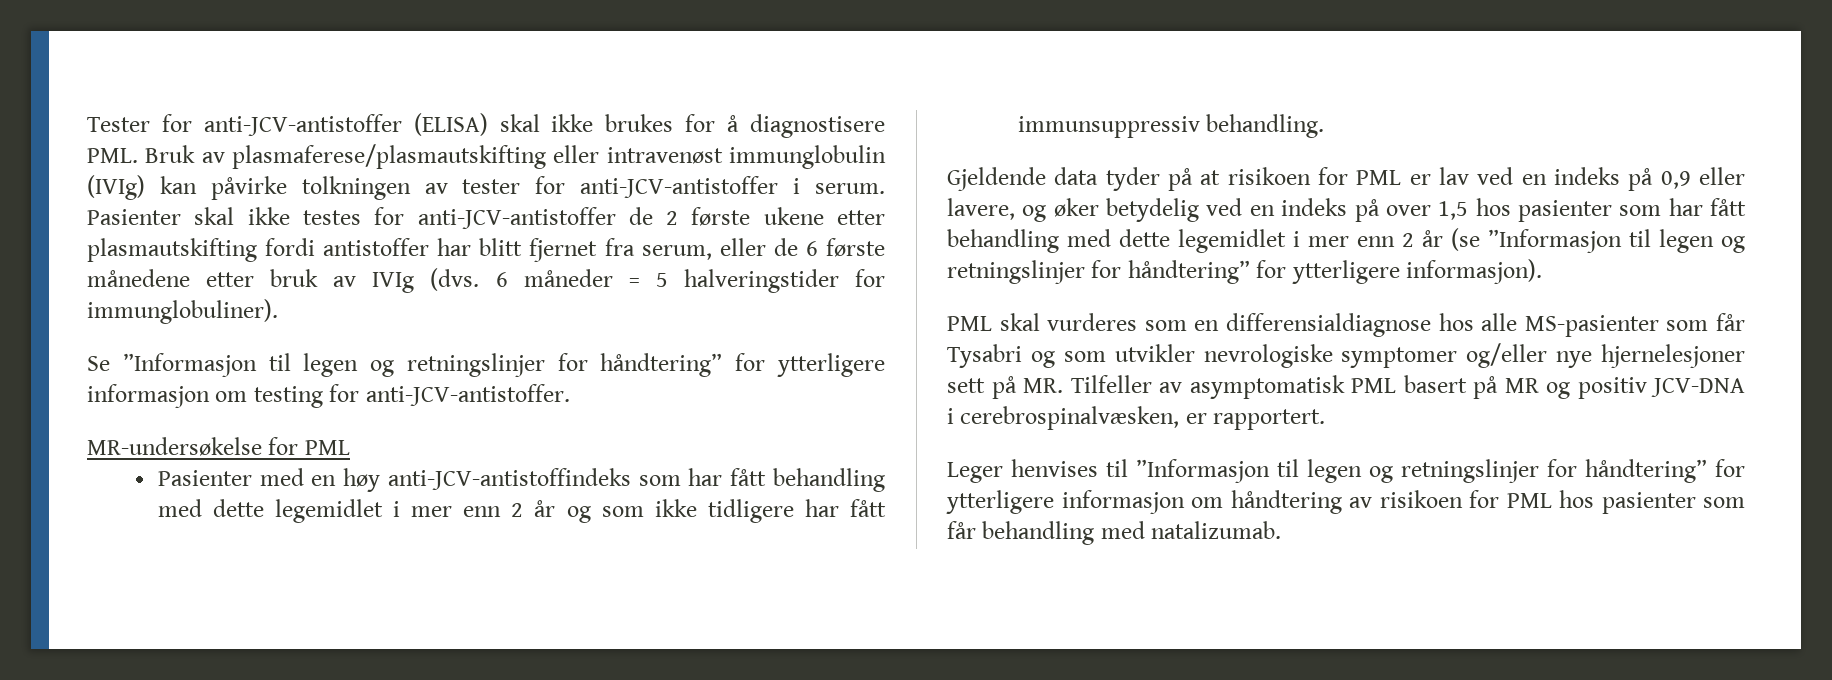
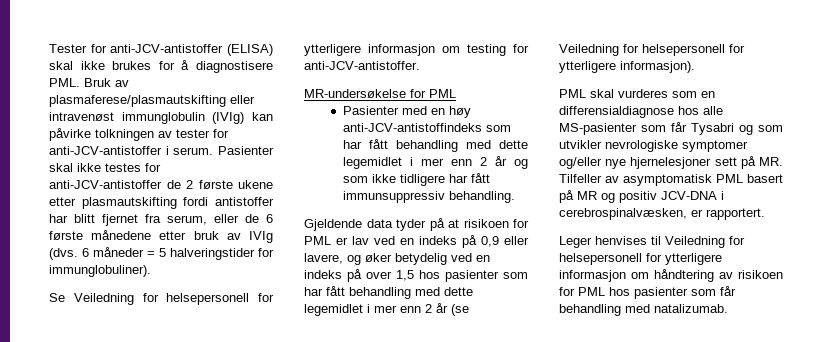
[122,353,723,377] ”Informasjon til legen og retningslinjer for håndtering” -> [73,293,250,305] Veiledning for helsepersonell
[1488,229,1745,253] [947,260,1250,284] ”Informasjon til legen og retningslinjer for håndtering” -> [559,44,725,56] Veiledning for helsepersonell
[1136,459,1707,483] ”Informasjon til legen og retningslinjer for håndtering” -> [665,236,745,248] [559,253,642,265] Veiledning for helsepersonell

